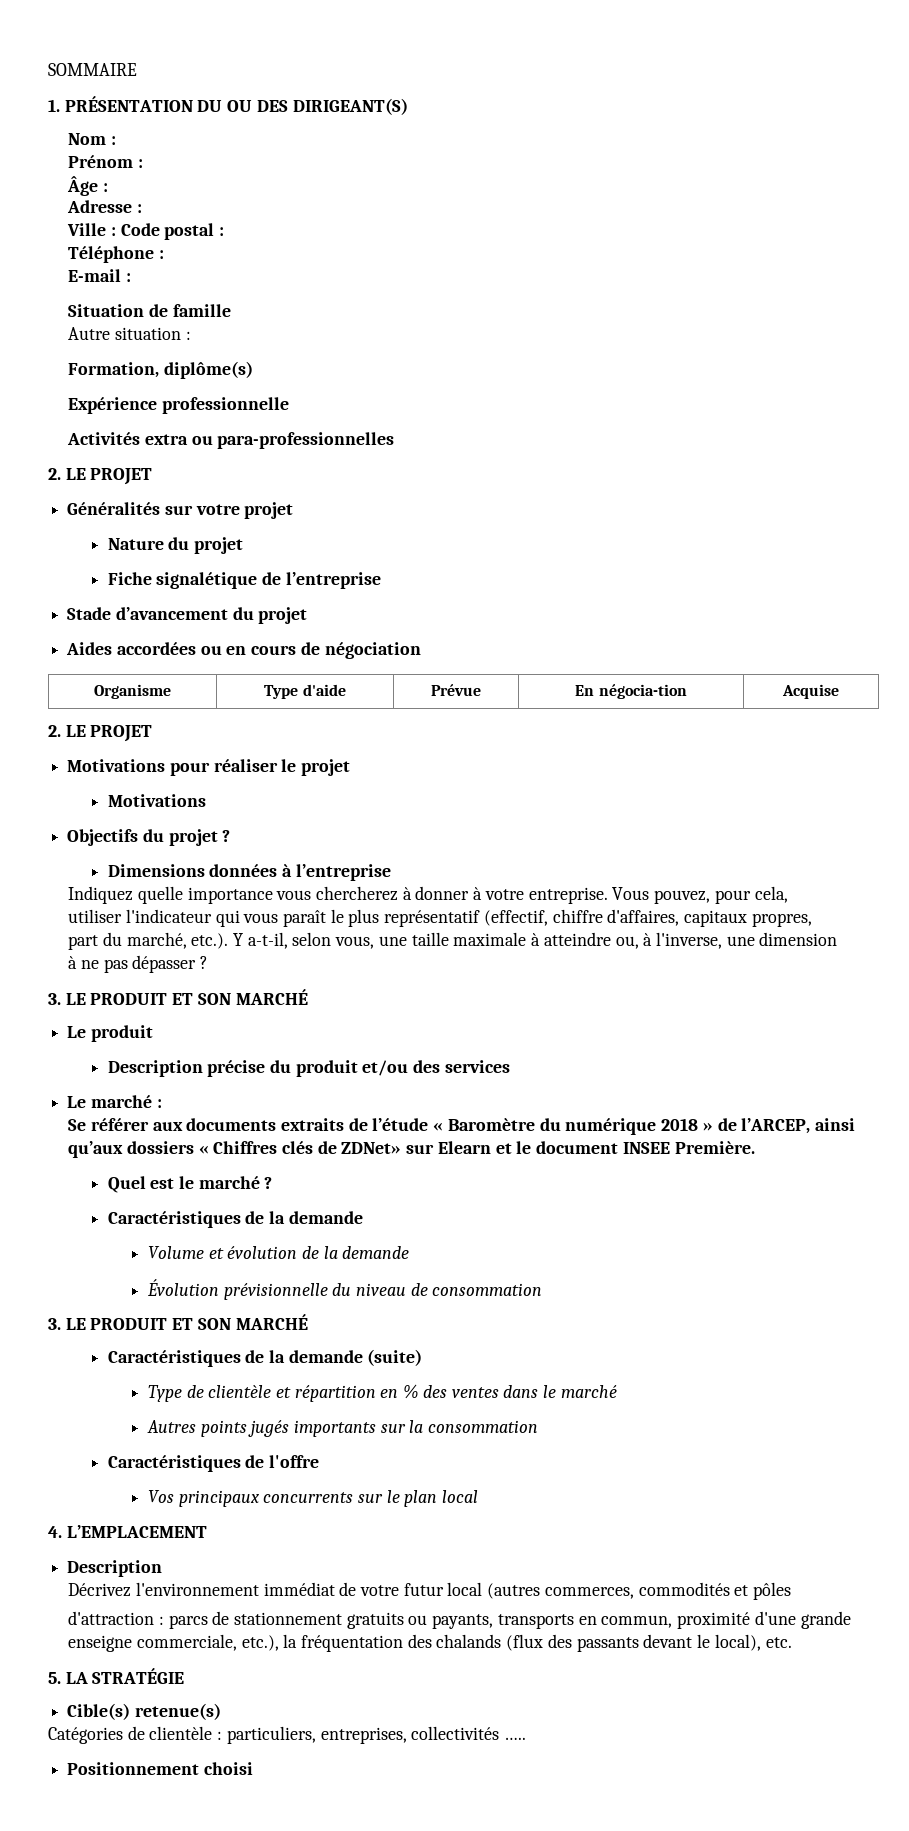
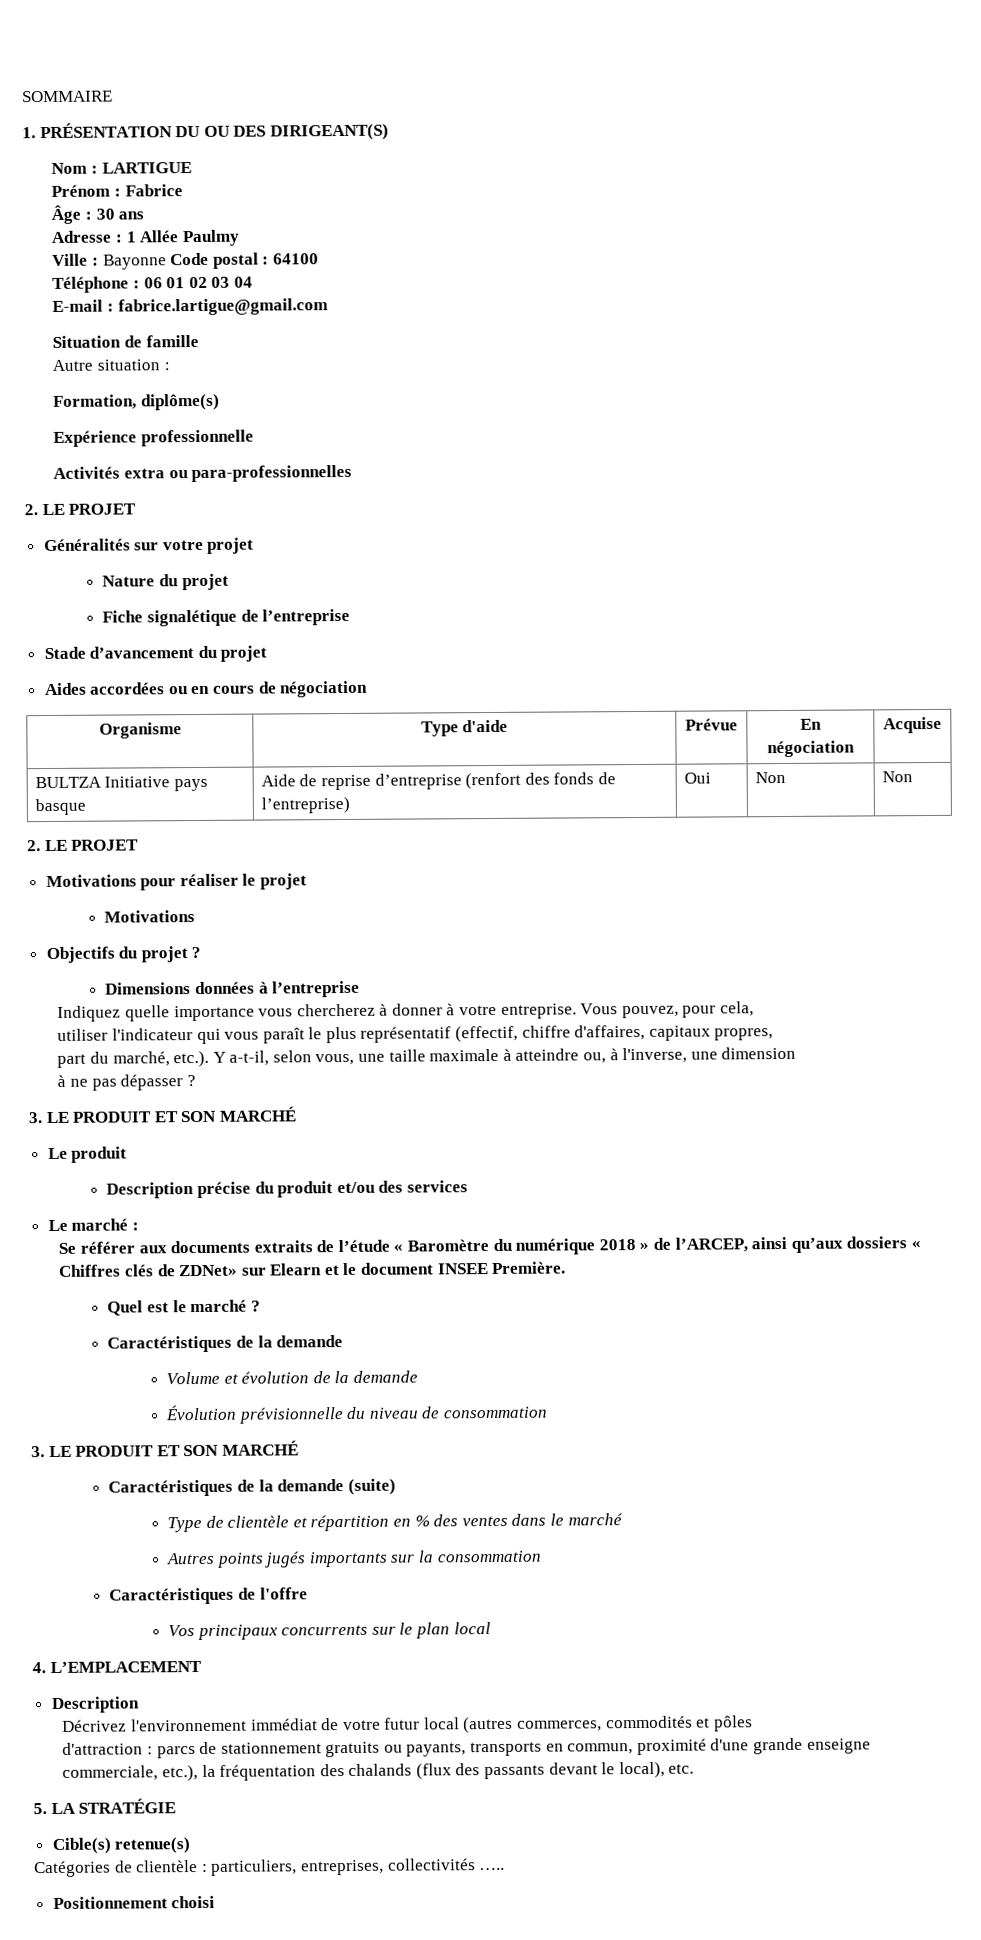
(116, 140) none -> [101,162,192,174] LARTIGUE
(143, 163) none -> [124,184,183,197] Fabrice
(108, 187) none -> [95,208,145,220] 30 ans
(142, 208) none -> [125,229,240,247] 1 Allée Paulmy
(116, 231) none -> [102,254,167,270] Bayonne
(225, 231) none -> [272,253,319,265] 64100
(164, 254) none -> [143,276,253,289] 06 01 02 03 04
(131, 277) none -> [117,298,328,316] fabrice.lartigue@gmail.com
[598,684,687,699] négocia-tion -> [767,740,855,758] négociation
(839, 691) none -> [34,776,209,792] [34,798,86,816] [260,772,617,791] [260,796,350,814] [683,772,711,784] [754,771,786,784] [881,771,913,783] // BULTZA Initiative pays basque | Aide de reprise d’entreprise (renfort des fonds de l’entreprise) | Oui | Non | Non

